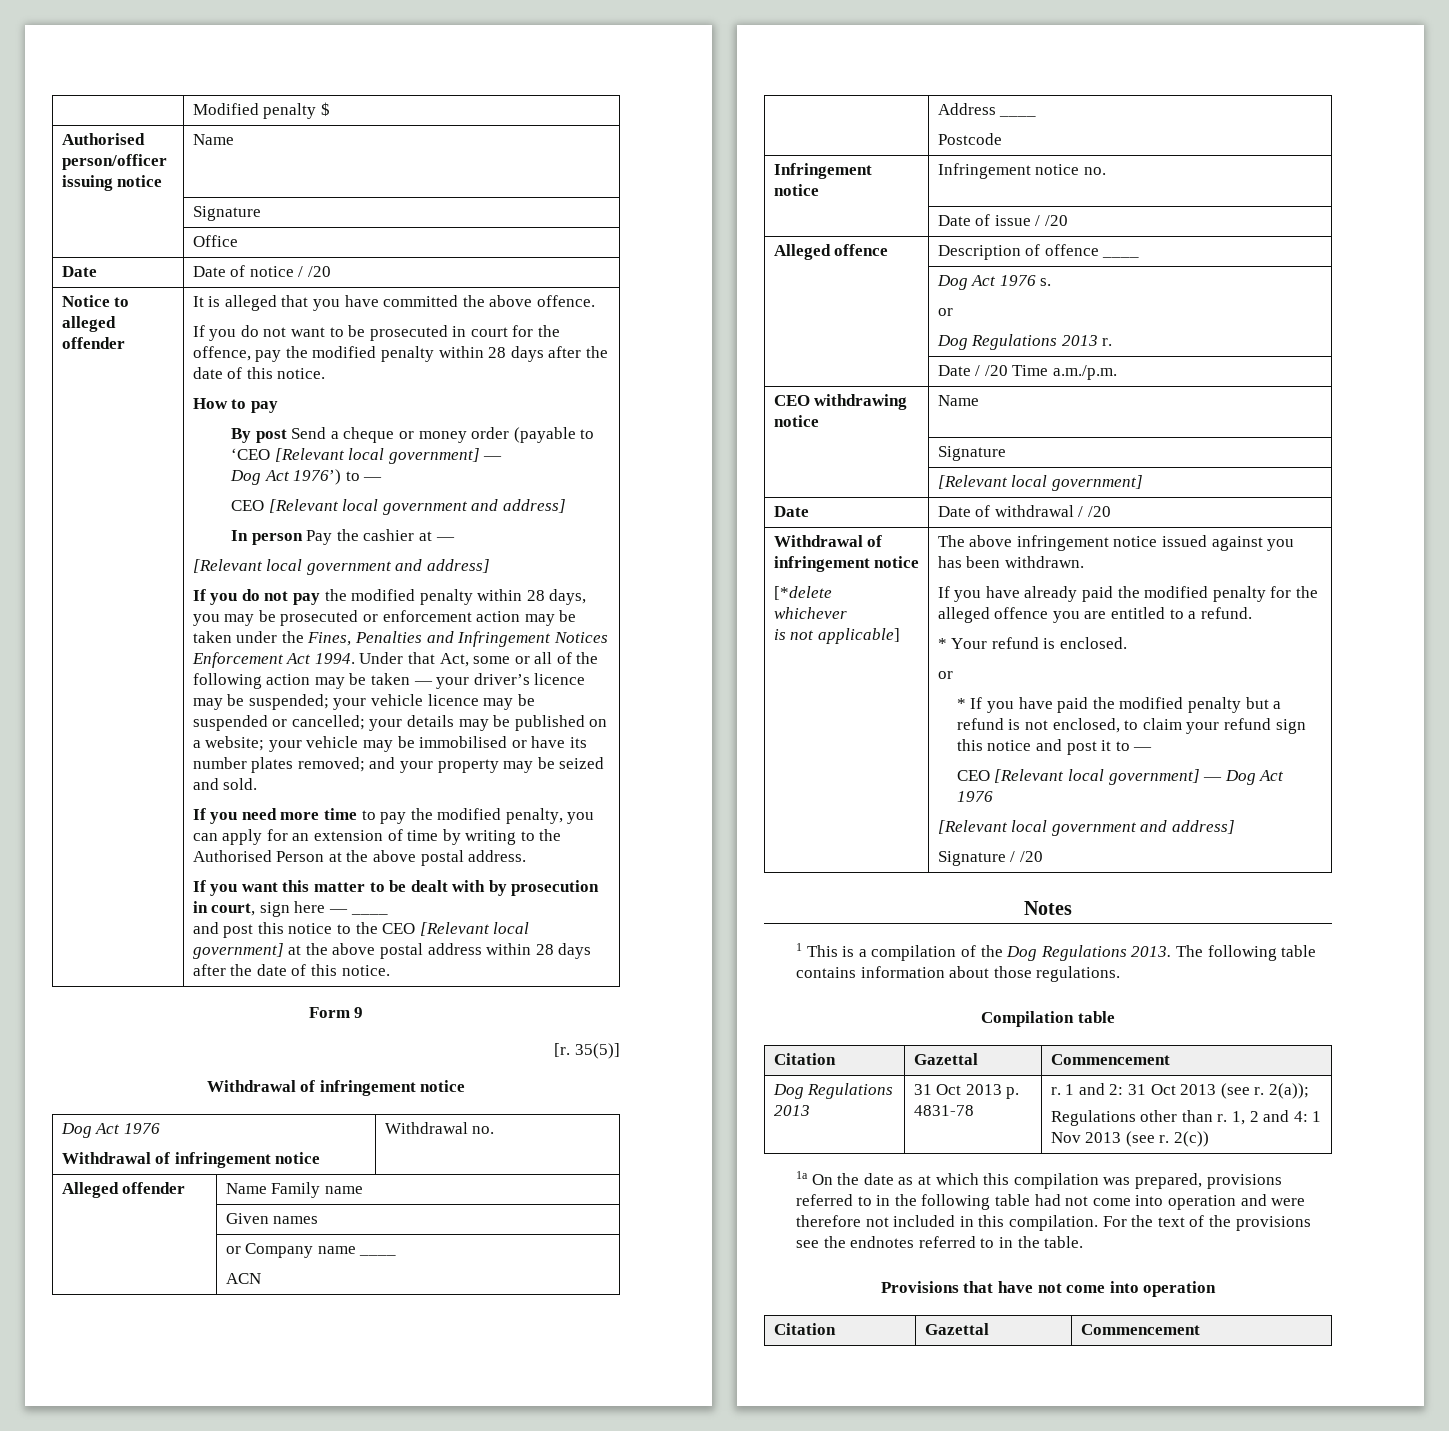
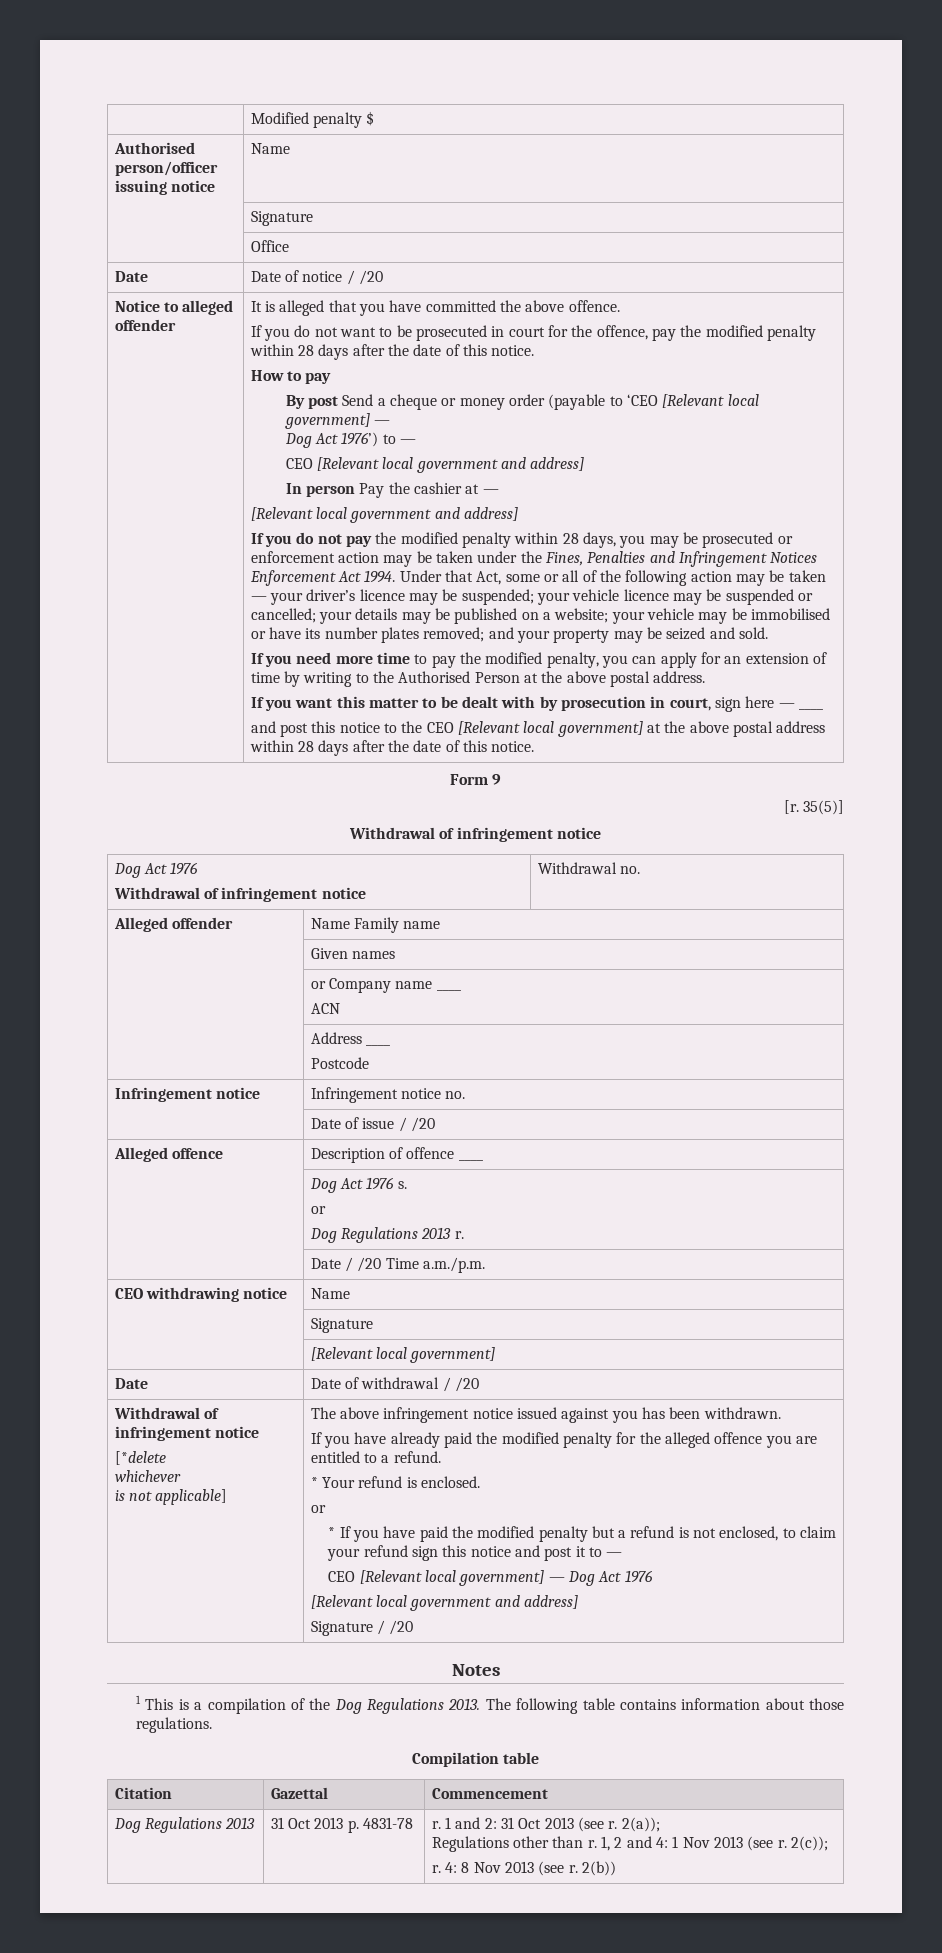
[1173,1131,1209,1147] [796,1171,1282,1189] [796,1194,1306,1210] [796,1215,1311,1231] [796,1236,1084,1248] [880,1281,1217,1297] [773,1323,836,1335] [924,1323,989,1335] [1080,1324,1200,1335] 2(c)) // 1a On the date as at which this compilation was prepared, provisions referred to in the following table had not come into operation and were therefore not included in this compilation. For the text of the provisions see the endnotes referred to in the table. // Provisions that have not come into operation // Citation | Gazettal | Commencement -> [790,1836,828,1851] [431,1861,617,1876] 2(c)); // r. 4: 8 Nov 2013 (see r. 2(b))

